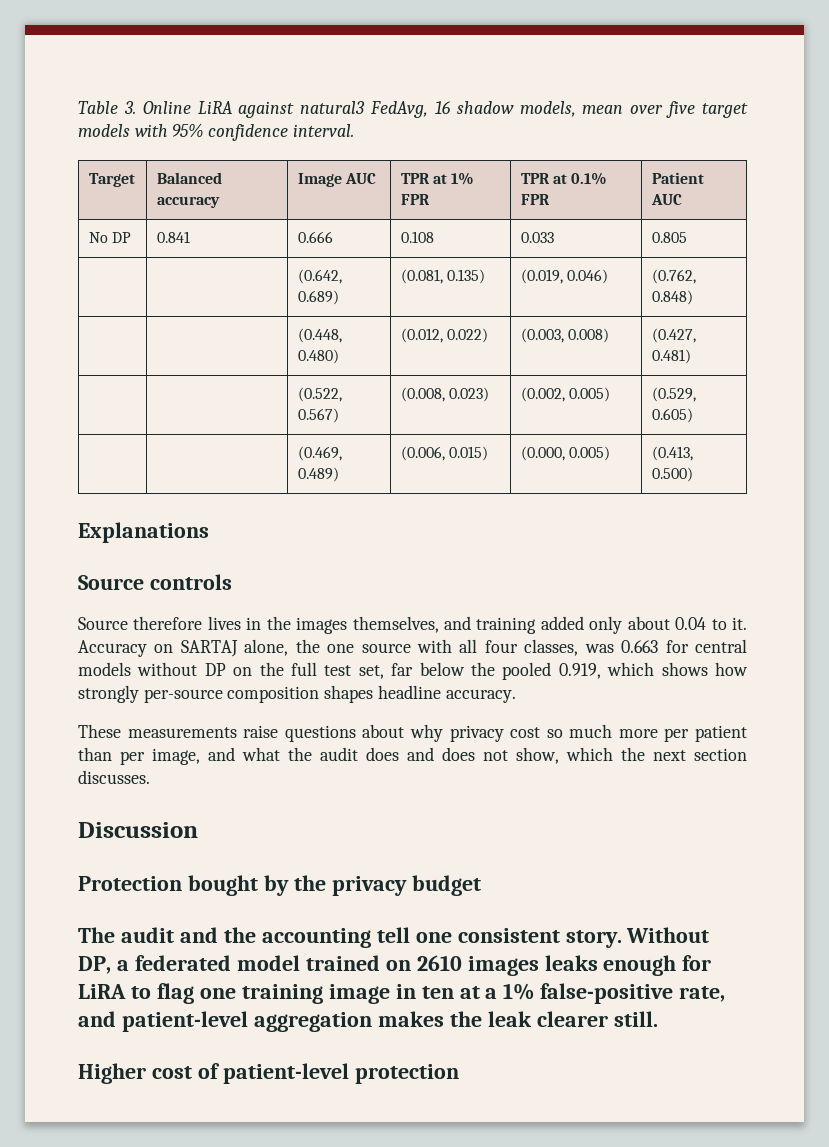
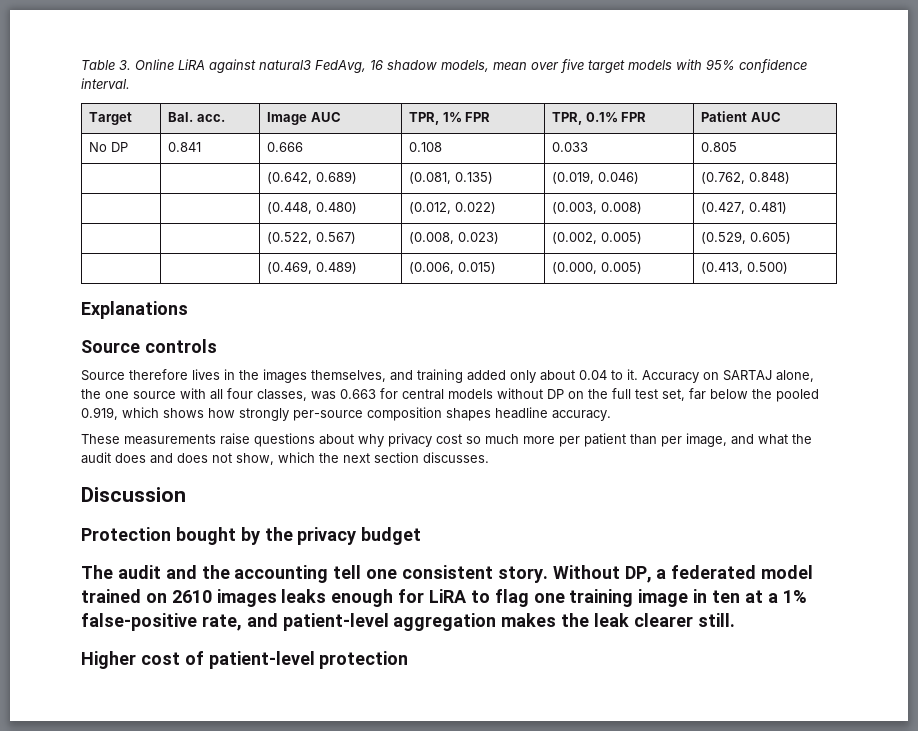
[156,172,222,184] [156,196,220,208] Balanced accuracy -> [168,112,225,122] Bal. acc.
[400,173,448,184] TPR at -> [409,112,440,125] TPR,
[520,173,568,184] TPR at -> [552,112,583,125] TPR,

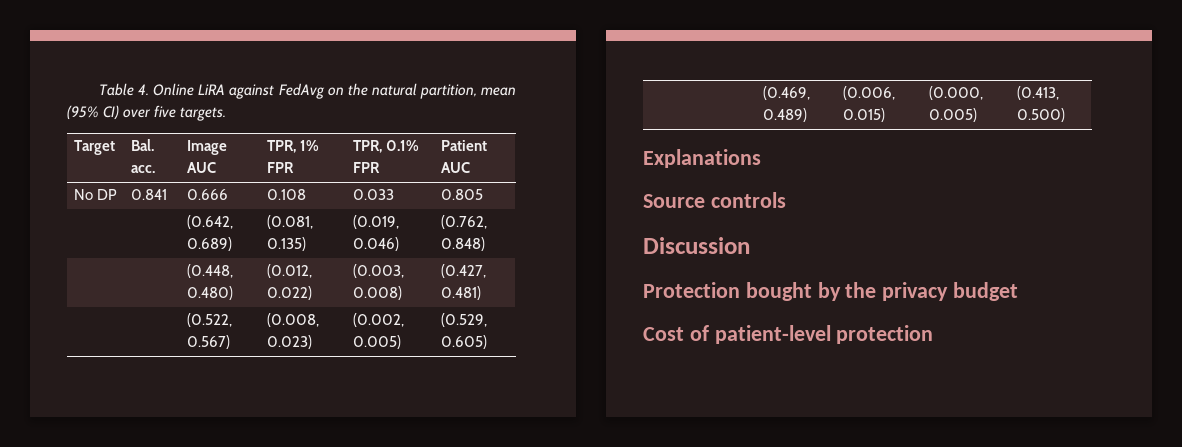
[119,60,131,70] 3. -> [138,84,150,95] 4.
[259,59,807,73] [81,78,130,89] natural3 FedAvg, 16 shadow models, mean over five target models with 95% confidence interval. -> [278,83,517,99] [67,105,227,121] FedAvg on the natural partition, mean (95% CI) over five targets.
[81,369,814,383] [81,388,819,402] [81,407,611,421] [81,433,812,447] [81,452,489,465] // Source therefore lives in the images themselves, and training added only about 0.04 to it. Accuracy on SARTAJ alone, the one source with all four classes, was 0.663 for central models without DP on the full test set, far below the pooled 0.919, which shows how strongly per-source composition shapes headline accuracy. // These measurements raise questions about why privacy cost so much more per patient than per image, and what the audit does and does not show, which the next section discusses. -> (786, 200) none
[81,565,814,583] [81,589,807,607] [81,613,735,631] [81,651,180,669] The audit and the accounting tell one consistent story. Without DP, a federated model trained on 2610 images leaks enough for LiRA to flag one training image in ten at a 1% false-positive rate, and patient-level aggregation makes the leak clearer still. // Higher cost -> [643,327,684,341] Cost

